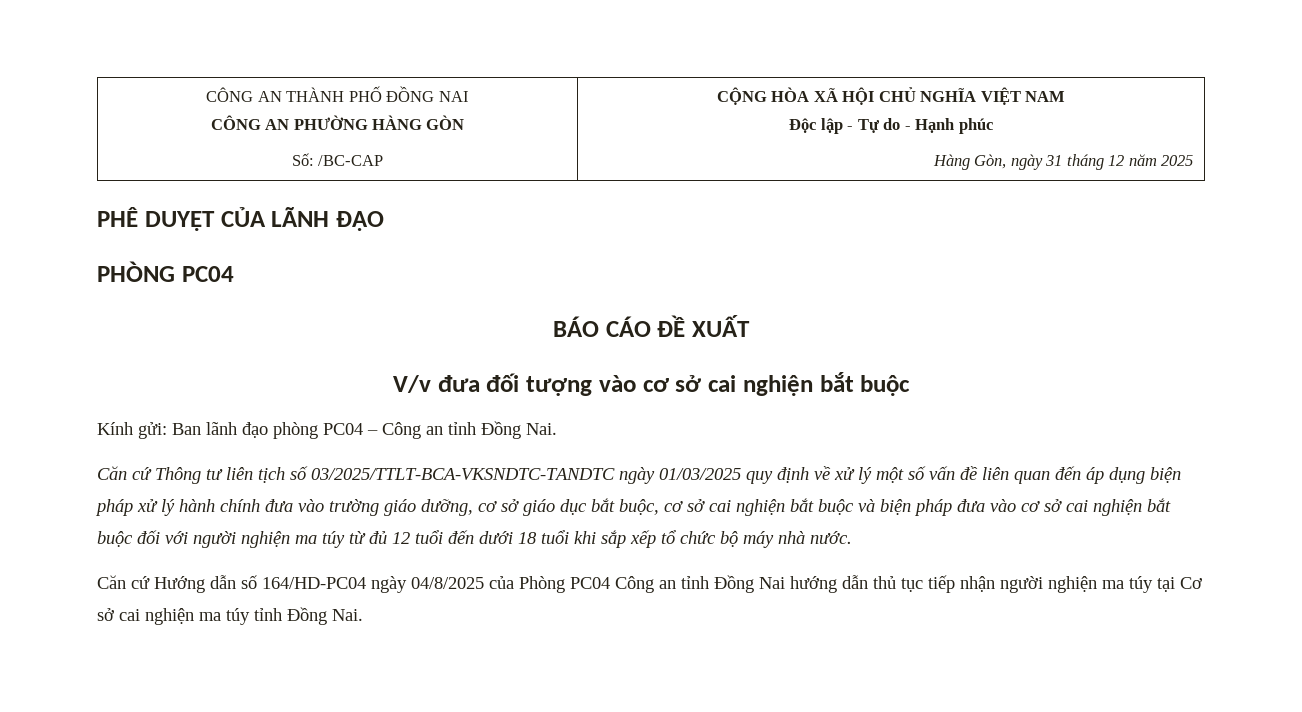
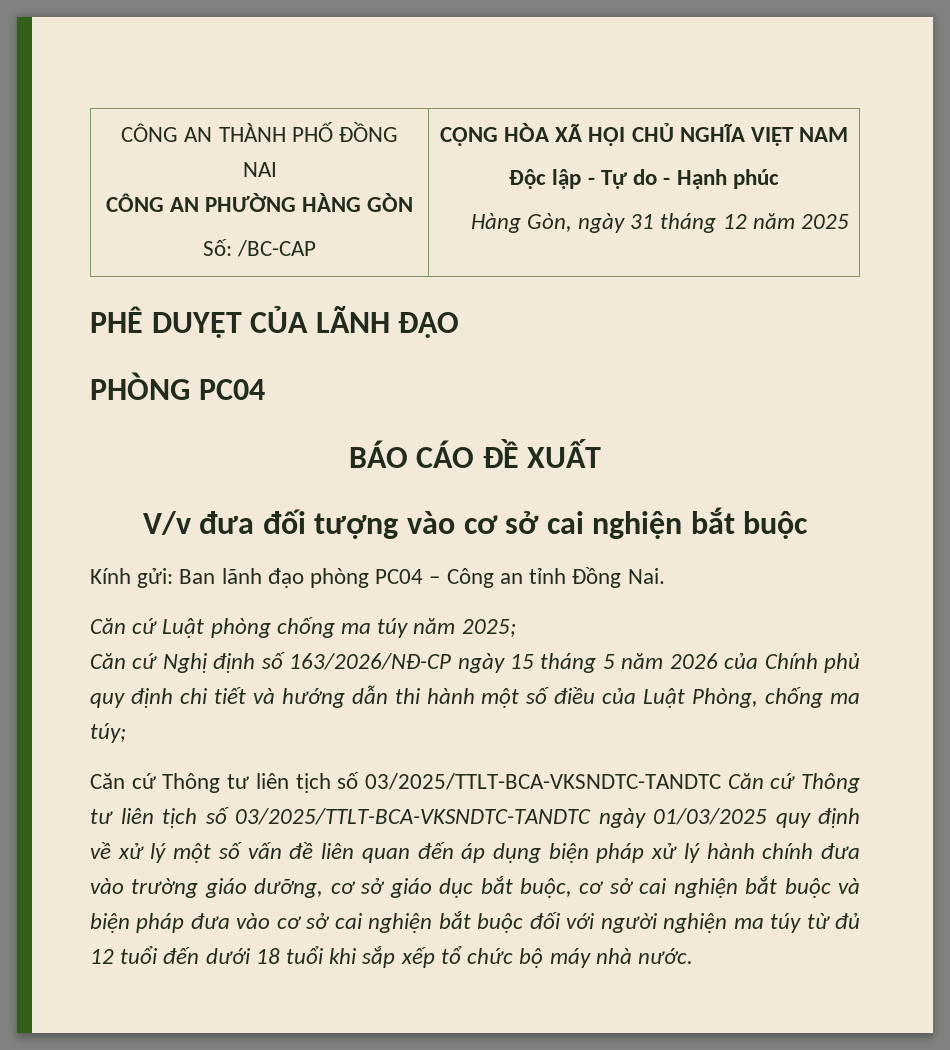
(152, 473) none -> [162,617,516,638] [90,652,861,673] [90,685,860,708] [90,723,126,743] [90,772,796,793] Luật phòng chống ma túy năm 2025; // Căn cứ Nghị định số 163/2026/NĐ-CP ngày 15 tháng 5 năm 2026 của Chính phủ quy định chi tiết và hướng dẫn thi hành một số điều của Luật Phòng, chống ma túy; // Căn cứ Thông tư liên tịch số 03/2025/TTLT-BCA-VKSNDTC-TANDTC Căn cứ
[97,575,1202,593] [97,607,363,625] // Căn cứ Hướng dẫn số 164/HD-PC04 ngày 04/8/2025 của Phòng PC04 Công an tỉnh Đồng Nai hướng dẫn thủ tục tiếp nhận người nghiện ma túy tại Cơ sở cai nghiện ma túy tỉnh Đồng Nai. -> (693, 956) none

